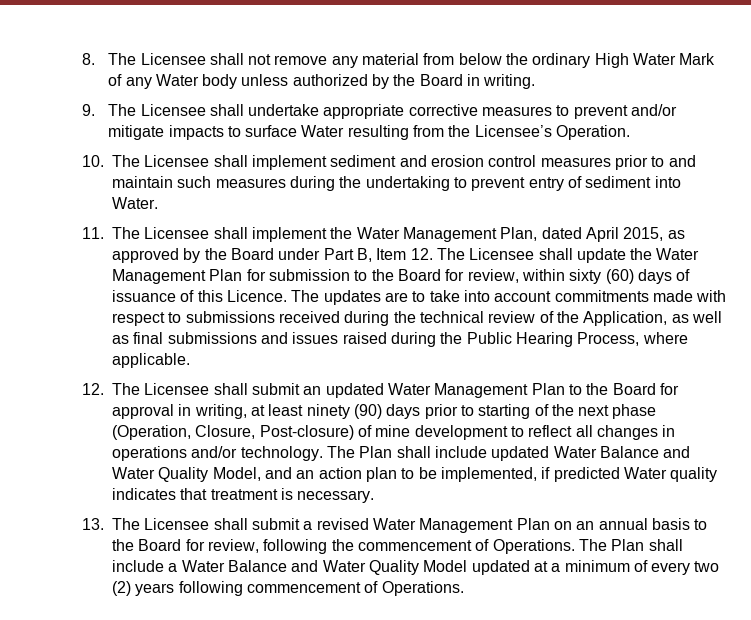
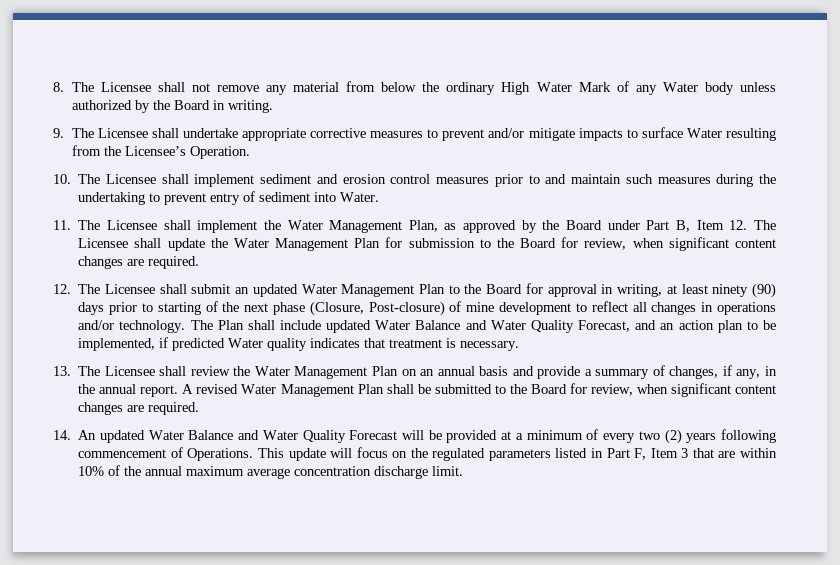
[541,227,664,242] dated April 2015, -> (438, 226) none
[521,269,691,284] [112,290,727,305] [112,311,722,326] [112,332,688,347] [112,353,190,368] within sixty (60) days of issuance of this Licence. The updates are to take into account commitments made with respect to submissions received during the technical review of the Application, as well as final submissions and issues raised during the Public Hearing Process, where applicable. -> [632,237,776,251] [78,256,200,269] when significant content changes are required.
[112,425,256,440] (Operation, Closure, -> [309,301,364,316] (Closure,
[212,467,261,481] Model, -> [578,320,631,332] Forecast,
[251,518,369,530] submit a revised -> [190,366,251,376] review the
[694,519,708,530] [112,539,683,554] [112,560,530,575] to the Board for review, following the commencement of Operations. The Plan shall include a Water Balance and Water Quality Model updated -> [512,365,778,379] [78,383,776,397] [78,402,200,415] [53,430,498,443] and provide a summary of changes, if any, in the annual report. A revised Water Management Plan shall be submitted to the Board for review, when significant content changes are required. // 14. An updated Water Balance and Water Quality Forecast will be provided
(464, 588) none -> [257,447,777,461] [78,465,464,479] This update will focus on the regulated parameters listed in Part F, Item 3 that are within 10% of the annual maximum average concentration discharge limit.

